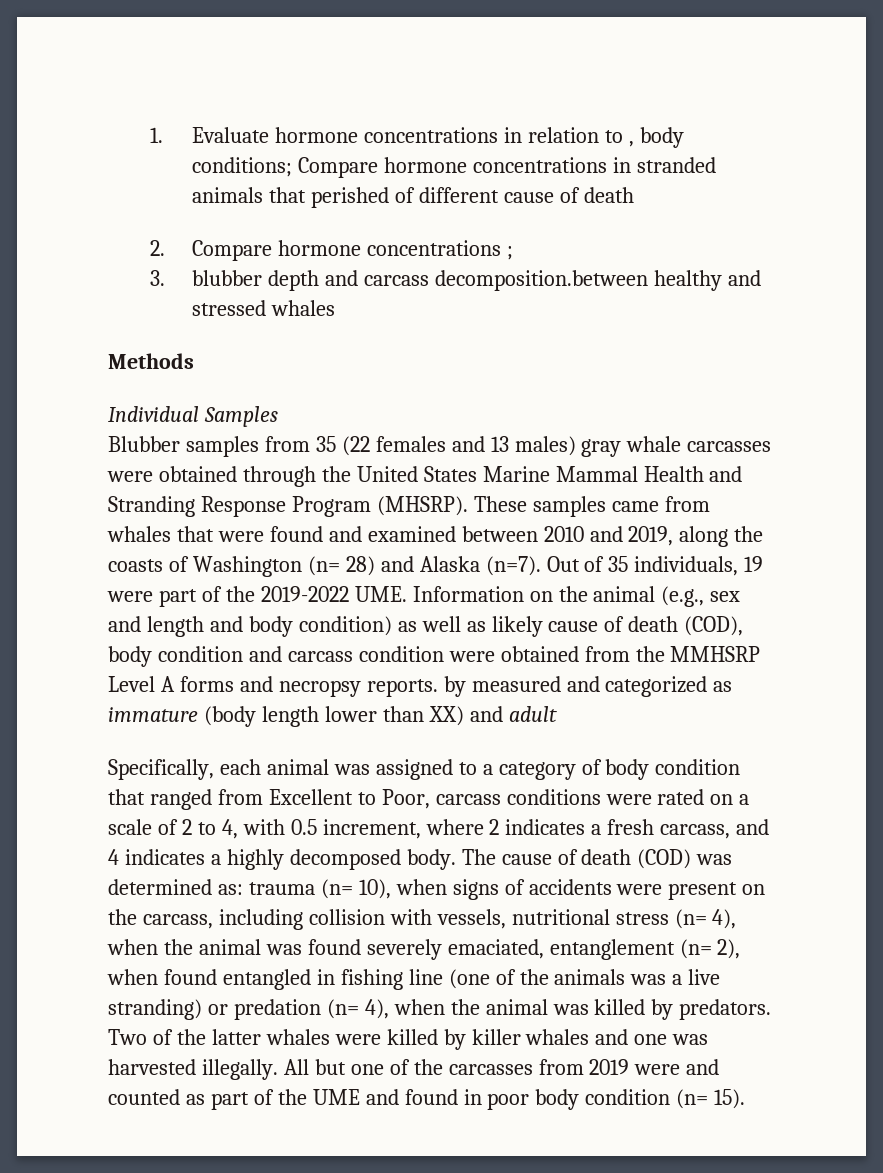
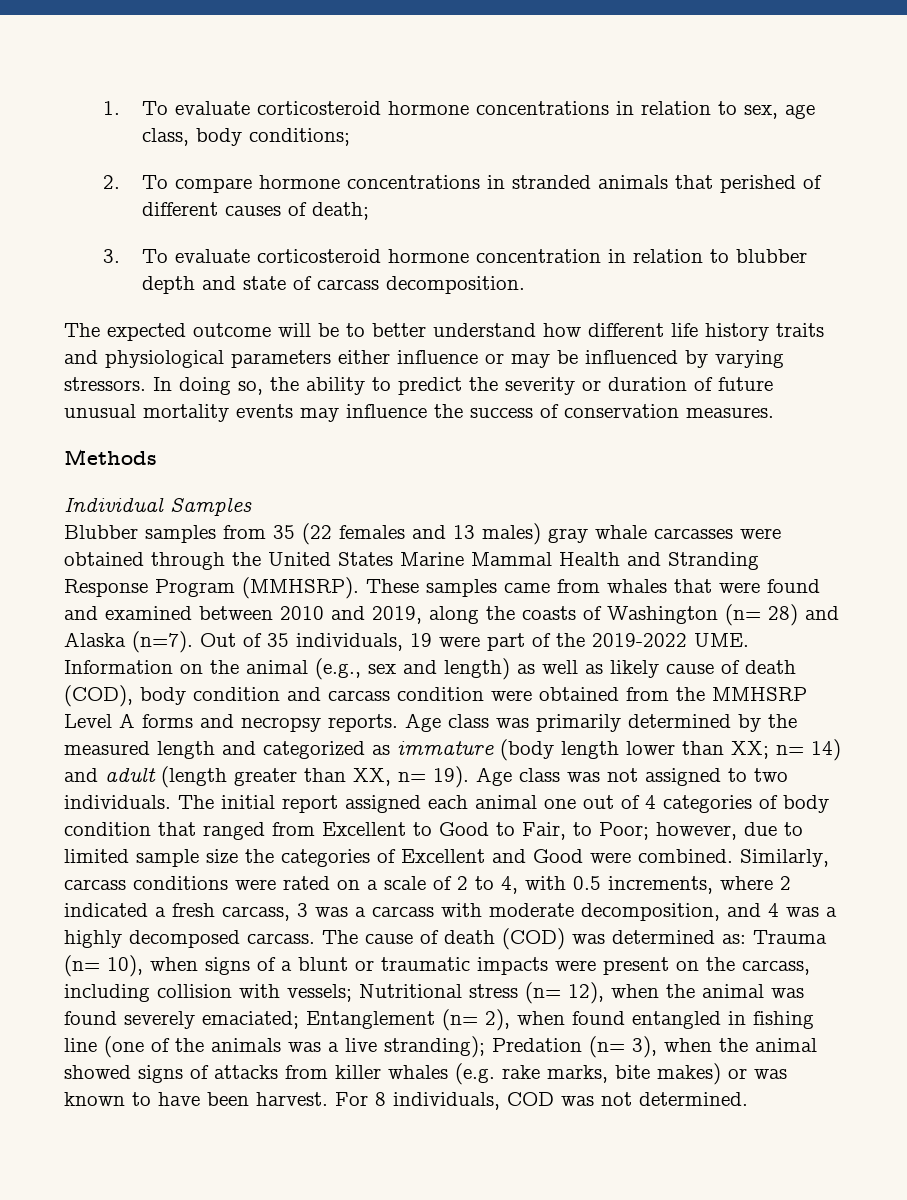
[192,127,270,143] Evaluate -> [142,101,382,115] To evaluate corticosteroid
[629,141,635,147] , -> [744,104,816,119] [142,128,190,146] sex, age class,
[298,157,379,178] Compare -> [103,175,253,193] // 2. To compare
[504,187,635,203] [150,240,514,261] [150,270,762,291] [192,300,336,316] cause of death // 2. Compare hormone concentrations ; // 3. blubber depth and carcass decomposition.between healthy and stressed whales -> [225,202,370,220] [103,249,808,263] [142,276,526,294] [64,323,824,341] [64,350,784,368] [64,377,773,395] [64,404,774,422] causes of death; // 3. To evaluate corticosteroid hormone concentration in relation to blubber depth and state of carcass decomposition. // The expected outcome will be to better understand how different life history traits and physiological parameters either influence or may be influenced by varying stressors. In doing so, the ability to predict the severity or duration of future unusual mortality events may influence the success of conservation measures.
[376,496,468,516] (MHSRP). -> [242,577,359,599] (MMHSRP).
[146,616,392,637] length and body condition) -> [444,658,510,680] length)
[443,676,561,697] by measured -> [405,713,797,732] [64,741,215,759] Age class was primarily determined by the measured length
[428,706,464,726] XX) -> [731,739,841,761] XX; n= 14)
[108,759,576,780] // Specifically, each animal was assigned to a category -> [161,766,788,788] [64,795,752,813] (length greater than XX, n= 19). Age class was not assigned to two individuals. The initial report assigned each animal one out of 4 categories
[381,789,430,809] Poor, -> [439,822,803,840] [64,849,829,867] Good to Fair, to Poor; however, due to limited sample size the categories of Excellent and Good were combined. Similarly,
[322,819,421,839] increment, -> [608,876,713,894] increments,
[505,819,586,835] indicates -> [64,903,148,917] indicated
(731, 831) none -> [297,903,720,921] 3 was a carcass with moderate decomposition,
[124,849,205,865] indicates -> [786,907,819,917] was
[406,849,456,870] body. -> [247,933,315,944] carcass.
[248,882,315,895] trauma -> [753,930,827,944] Trauma
[528,879,612,895] accidents -> [281,957,548,975] a blunt or traumatic impacts
[436,909,610,929] vessels, nutritional -> [287,984,462,1002] vessels; Nutritional
[712,909,737,929] 4), -> [568,982,604,1004] 12),
[447,939,675,960] emaciated, entanglement -> [202,1011,435,1029] emaciated; Entanglement
[108,999,772,1020] [108,1029,709,1050] [108,1059,720,1080] [108,1089,746,1110] stranding) or predation (n= 4), when the animal was killed by predators. Two of the latter whales were killed by killer whales and one was harvested illegally. All but one of the carcasses from 2019 were and counted as part of the UME and found in poor body condition (n= 15). -> [384,1036,817,1058] [64,1063,787,1085] [64,1092,748,1110] stranding); Predation (n= 3), when the animal showed signs of attacks from killer whales (e.g. rake marks, bite makes) or was known to have been harvest. For 8 individuals, COD was not determined.

